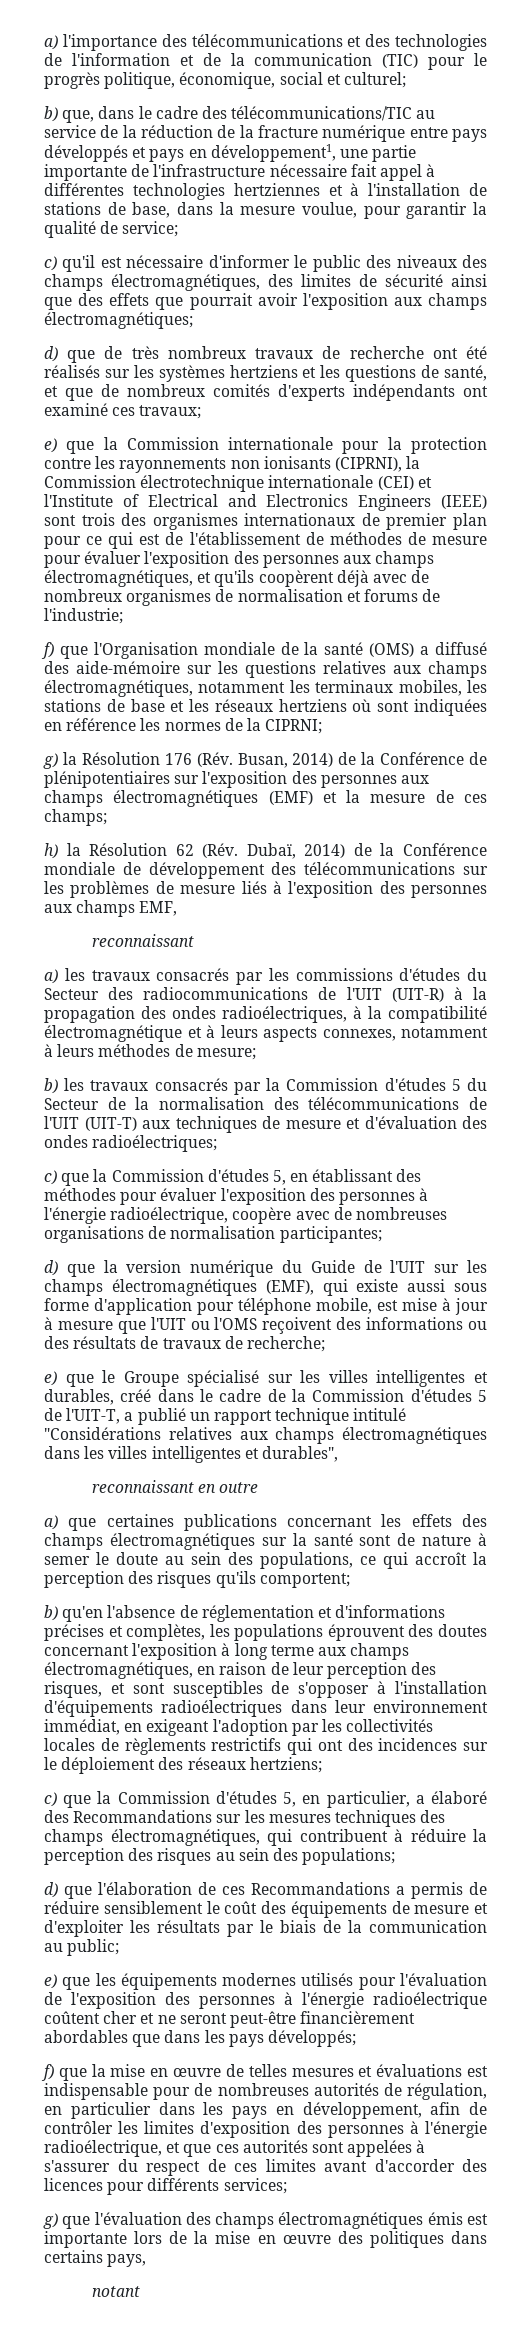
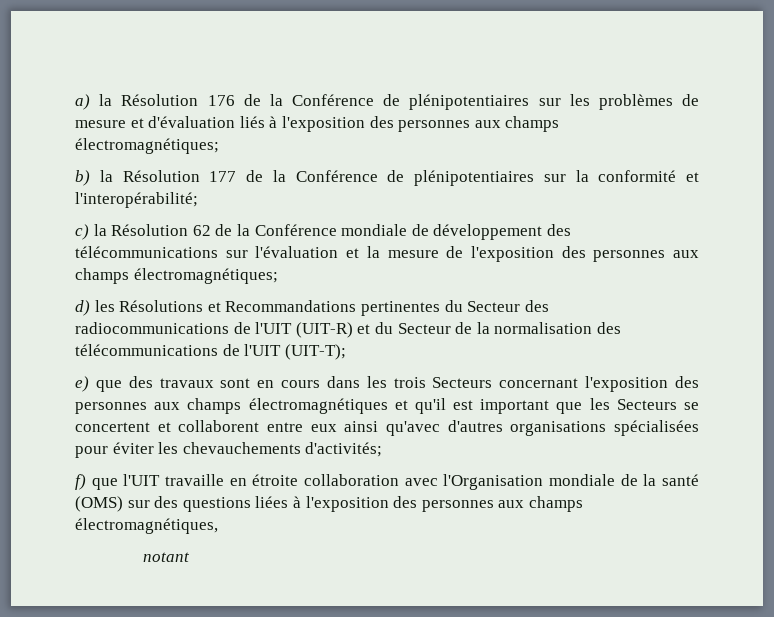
[44,34,487,51] [44,53,487,70] [44,72,406,89] [44,106,436,123] [44,125,487,142] [44,144,417,162] [44,164,436,181] [44,183,487,200] [44,202,487,219] [44,221,179,238] [44,255,488,272] [44,274,487,291] [44,293,487,310] [44,312,193,329] [44,346,487,363] [44,365,488,382] [44,384,488,401] [44,403,202,419] [44,437,487,454] [44,456,421,473] [44,475,432,492] [44,494,487,511] [44,513,487,530] [44,532,487,549] [44,551,435,568] [44,570,430,587] [44,589,441,606] [44,608,123,624] [41,642,488,659] [44,661,487,678] [44,680,487,697] [44,699,487,716] [44,718,323,734] [43,752,487,769] [44,771,429,788] [44,790,487,807] [44,809,107,826] [44,843,346,859] a) l'importance des télécommunications et des technologies de l'information et de la communication (TIC) pour le progrès politique, économique, social et culturel; // b) que, dans le cadre des télécommunications/TIC au service de la réduction de la fracture numérique entre pays développés et pays en développement1, une partie importante de l'infrastructure nécessaire fait appel à différentes technologies hertziennes et à l'installation de stations de base, dans la mesure voulue, pour garantir la qualité de service; // c) qu'il est nécessaire d'informer le public des niveaux des champs électromagnétiques, des limites de sécurité ainsi que des effets que pourrait avoir l'exposition aux champs électromagnétiques; // d) que de très nombreux travaux de recherche ont été réalisés sur les systèmes hertziens et les questions de santé, et que de nombreux comités d'experts indépendants ont examiné ces travaux; // e) que la Commission internationale pour la protection contre les rayonnements non ionisants (CIPRNI), la Commission électrotechnique internationale (CEI) et l'Institute of Electrical and Electronics Engineers (IEEE) sont trois des organismes internationaux de premier plan pour ce qui est de l'établissement de méthodes de mesure pour évaluer l'exposition des personnes aux champs électromagnétiques, et qu'ils coopèrent déjà avec de nombreux organismes de normalisation et forums de l'industrie; // f) que l'Organisation mondiale de la santé (OMS) a diffusé des aide-mémoire sur les questions relatives aux champs électromagnétiques, notamment les terminaux mobiles, les stations de base et les réseaux hertziens où sont indiquées en référence les normes de la CIPRNI; // g) la Résolution 176 (Rév. Busan, 2014) de la Conférence de plénipotentiaires sur l'exposition des personnes aux champs électromagnétiques (EMF) et la mesure de ces champs; // h) la Résolution 62 (Rév. Dubaï, 2014) -> [75,94,699,110] [75,116,560,132] [75,138,219,154] [75,170,699,186] [75,192,198,208] [75,224,211,240] a) la Résolution 176 de la Conférence de plénipotentiaires sur les problèmes de mesure et d'évaluation liés à l'exposition des personnes aux champs électromagnétiques; // b) la Résolution 177 de la Conférence de plénipotentiaires sur la conformité et l'interopérabilité; // c) la Résolution 62
[44,881,487,898] [44,900,178,917] [92,934,195,947] [44,968,461,985] les problèmes de mesure liés à l'exposition des personnes aux champs EMF, // reconnaissant // a) les travaux consacrés par les commissions d'études -> [255,246,699,262] [75,268,278,284] [75,300,440,316] l'évaluation et la mesure de l'exposition des personnes aux champs électromagnétiques; // d) les Résolutions et Recommandations pertinentes
[453,987,488,1000] [44,1006,487,1023] [44,1025,488,1042] [44,1044,256,1060] [44,1078,461,1095] à la propagation des ondes radioélectriques, à la compatibilité électromagnétique et à leurs aspects connexes, notamment à leurs méthodes de mesure; // b) les travaux consacrés par la Commission d'études 5 -> [357,324,371,334] et
[84,1116,487,1133] [44,1135,218,1152] [44,1169,422,1186] [44,1188,429,1205] [44,1207,447,1224] [44,1226,382,1243] [44,1260,488,1277] [44,1279,487,1296] [44,1298,488,1315] [44,1317,488,1334] [44,1336,325,1352] [44,1370,488,1387] [44,1389,487,1405] [44,1408,407,1425] [44,1427,487,1444] [44,1446,338,1463] [92,1480,259,1493] [44,1514,487,1531] [44,1533,487,1550] [44,1552,487,1569] [44,1571,350,1588] [44,1605,446,1622] [44,1624,487,1641] [44,1643,410,1660] [44,1662,437,1679] [44,1681,487,1698] [44,1700,488,1717] [44,1719,434,1736] [44,1738,488,1755] [44,1757,322,1774] [44,1791,487,1808] [44,1810,446,1827] [44,1829,487,1846] [44,1848,396,1865] [44,1882,487,1899] [44,1901,488,1918] [44,1920,487,1937] [44,1939,120,1956] [44,1973,487,1990] [44,1992,487,2009] [44,2011,416,2028] [44,2030,356,2047] [41,2064,488,2081] [44,2083,488,2100] [44,2102,487,2119] [44,2121,488,2138] [44,2140,426,2157] [44,2159,487,2176] [44,2178,287,2195] [43,2212,488,2229] [44,2231,487,2248] [44,2250,147,2267] (UIT-T) aux techniques de mesure et d'évaluation des ondes radioélectriques; // c) que la Commission d'études 5, en établissant des méthodes pour évaluer l'exposition des personnes à l'énergie radioélectrique, coopère avec de nombreuses organisations de normalisation participantes; // d) que la version numérique du Guide de l'UIT sur les champs électromagnétiques (EMF), qui existe aussi sous forme d'application pour téléphone mobile, est mise à jour à mesure que l'UIT ou l'OMS reçoivent des informations ou des résultats de travaux de recherche; // e) que le Groupe spécialisé sur les villes intelligentes et durables, créé dans le cadre de la Commission d'études 5 de l'UIT-T, a publié un rapport technique intitulé "Considérations relatives aux champs électromagnétiques dans les villes intelligentes et durables", // reconnaissant en outre // a) que certaines publications concernant les effets des champs électromagnétiques sur la santé sont de nature à semer le doute au sein des populations, ce qui accroît la perception des risques qu'ils comportent; // b) qu'en l'absence de réglementation et d'informations précises et complètes, les populations éprouvent des doutes concernant l'exposition à long terme aux champs électromagnétiques, en raison de leur perception des risques, et sont susceptibles de s'opposer à l'installation d'équipements radioélectriques dans leur environnement immédiat, en exigeant l'adoption par les collectivités locales de règlements restrictifs qui ont des incidences sur le déploiement des réseaux hertziens; // c) que la Commission d'études 5, en particulier, a élaboré des Recommandations sur les mesures techniques des champs électromagnétiques, qui contribuent à réduire la perception des risques au sein des populations; // d) que l'élaboration de ces Recommandations a permis de réduire sensiblement le coût des équipements de mesure et d'exploiter les résultats par le biais de la communication au public; // e) que les équipements modernes utilisés pour l'évaluation de l'exposition des personnes à l'énergie radioélectrique coûtent cher et ne seront peut-être financièrement abordables que dans les pays développés; // f) que la mise en œuvre de telles mesures et évaluations est indispensable pour de nombreuses autorités de régulation, en particulier dans les pays en développement, afin de contrôler les limites d'exposition des personnes à l'énergie radioélectrique, et que ces autorités sont appelées à s'assurer du respect de ces limites avant d'accorder des licences pour différents services; // g) que l'évaluation des champs électromagnétiques émis est importante lors de la mise en œuvre des politiques dans certains pays, -> [284,344,346,360] [75,376,699,392] [75,398,699,414] [75,420,699,436] [75,442,383,458] [75,474,699,490] [75,496,583,512] [75,518,218,534] (UIT-T); // e) que des travaux sont en cours dans les trois Secteurs concernant l'exposition des personnes aux champs électromagnétiques et qu'il est important que les Secteurs se concertent et collaborent entre eux ainsi qu'avec d'autres organisations spécialisées pour éviter les chevauchements d'activités; // f) que l'UIT travaille en étroite collaboration avec l'Organisation mondiale de la santé (OMS) sur des questions liées à l'exposition des personnes aux champs électromagnétiques,

